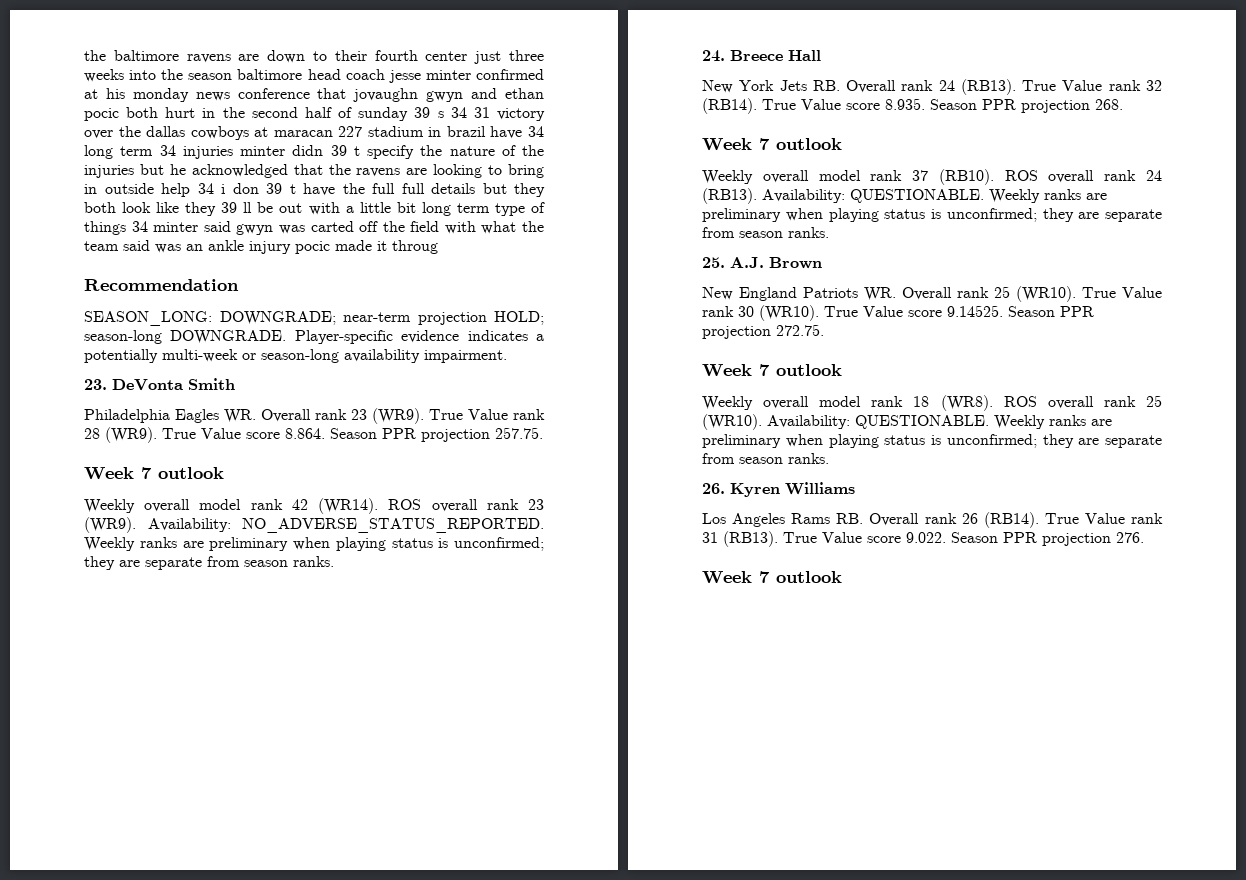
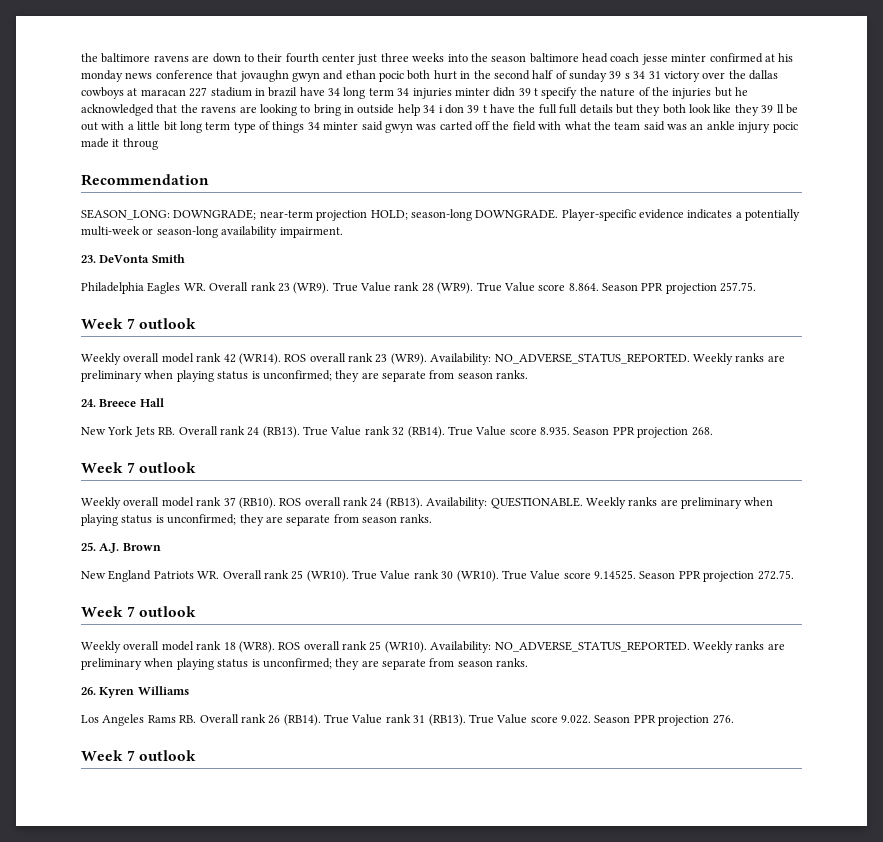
[855,415,989,429] QUESTIONABLE. -> [494,641,690,652] NO_ADVERSE_STATUS_REPORTED.

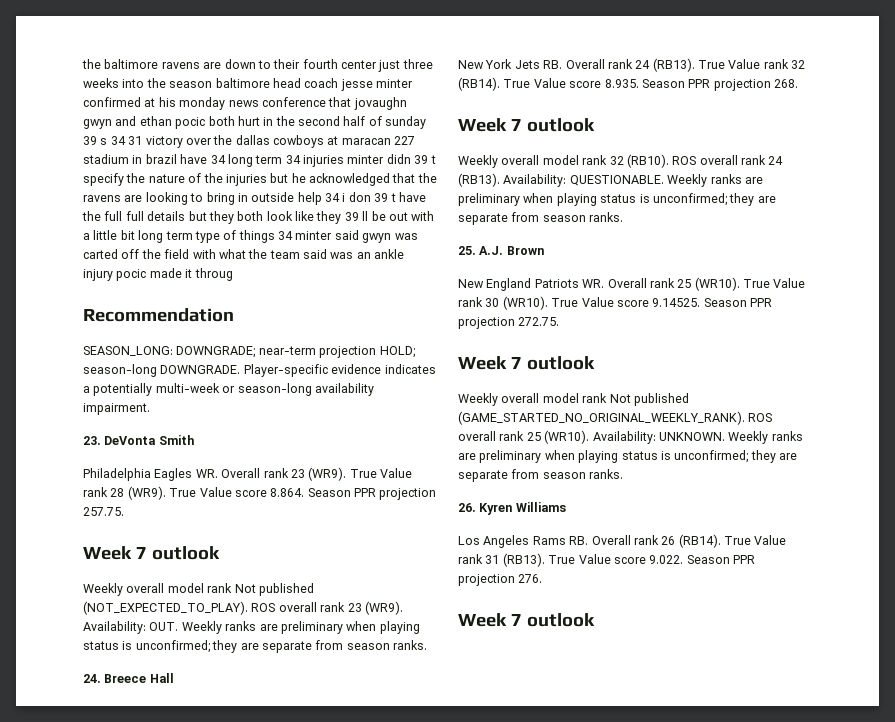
[223,353,281,365] 42 (WR14). -> [234,583,314,596] [83,601,248,615] Not published (NOT_EXPECTED_TO_PLAY).
[494,353,690,364] NO_ADVERSE_STATUS_REPORTED. -> [149,622,179,631] OUT.
[223,497,236,506] 37 -> [609,156,624,165] 32
[223,641,275,653] 18 (WR8). -> [609,393,689,406] [458,411,745,425] Not published (GAME_STARTED_NO_ORIGINAL_WEEKLY_RANK).
[494,641,690,652] NO_ADVERSE_STATUS_REPORTED. -> [658,432,725,441] UNKNOWN.

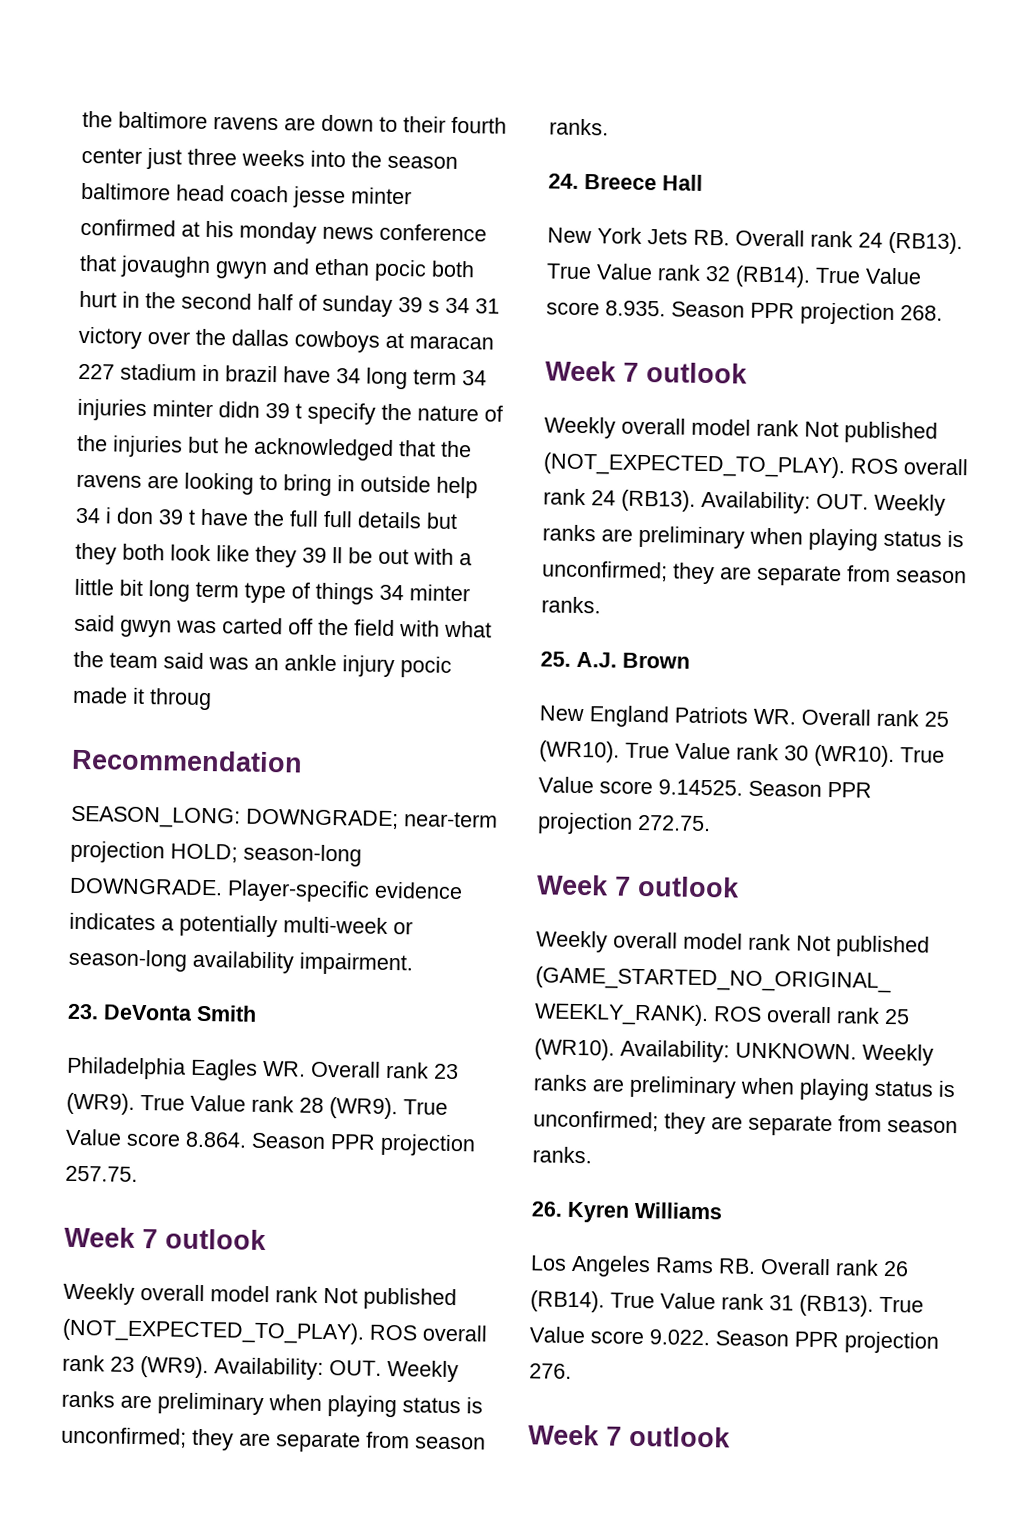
[609,154,669,168] 32 (RB10). -> [804,421,938,444] [543,452,846,479] Not published (NOT_EXPECTED_TO_PLAY).
[569,175,664,186] QUESTIONABLE. -> [816,493,869,510] OUT.

